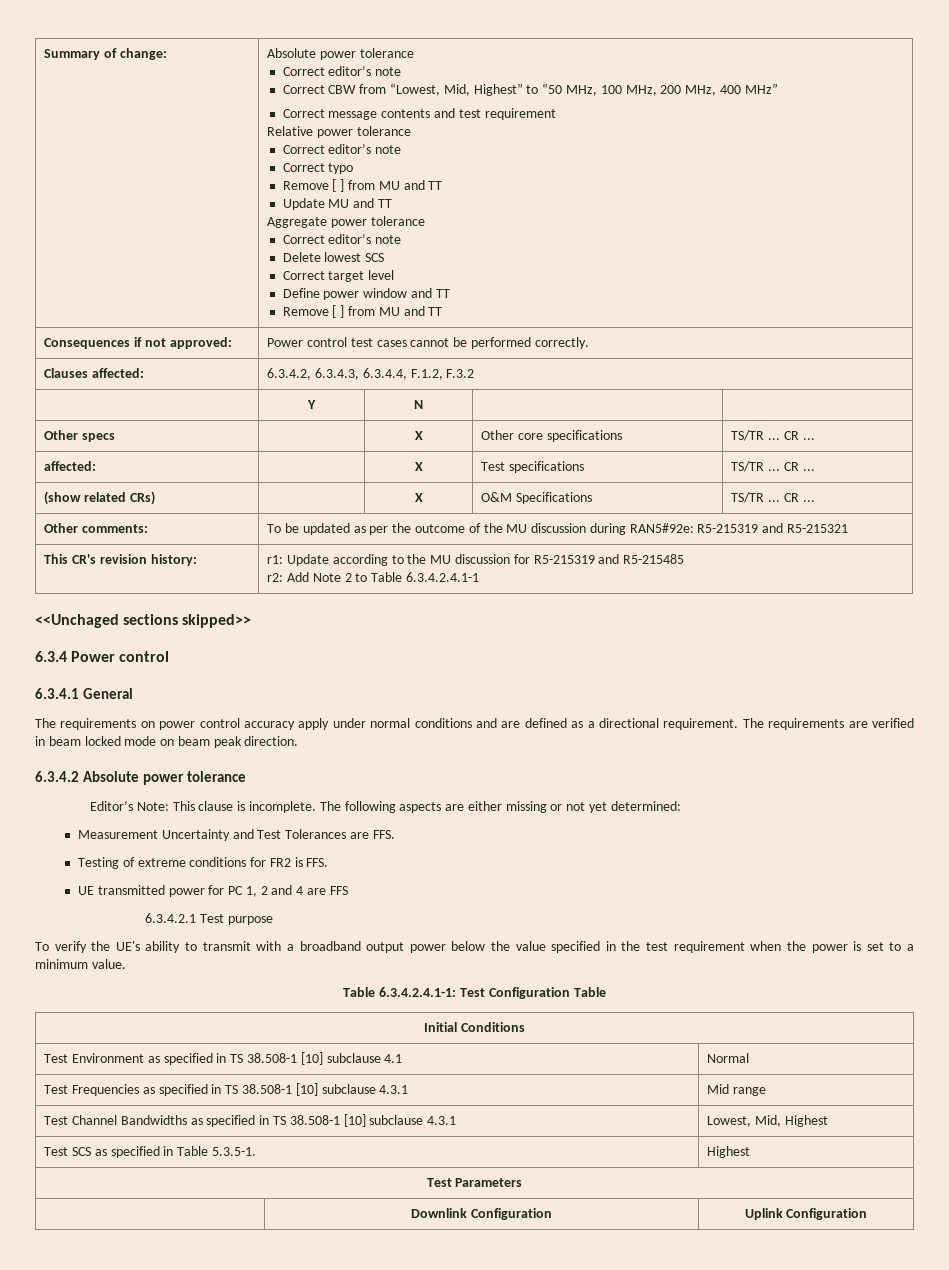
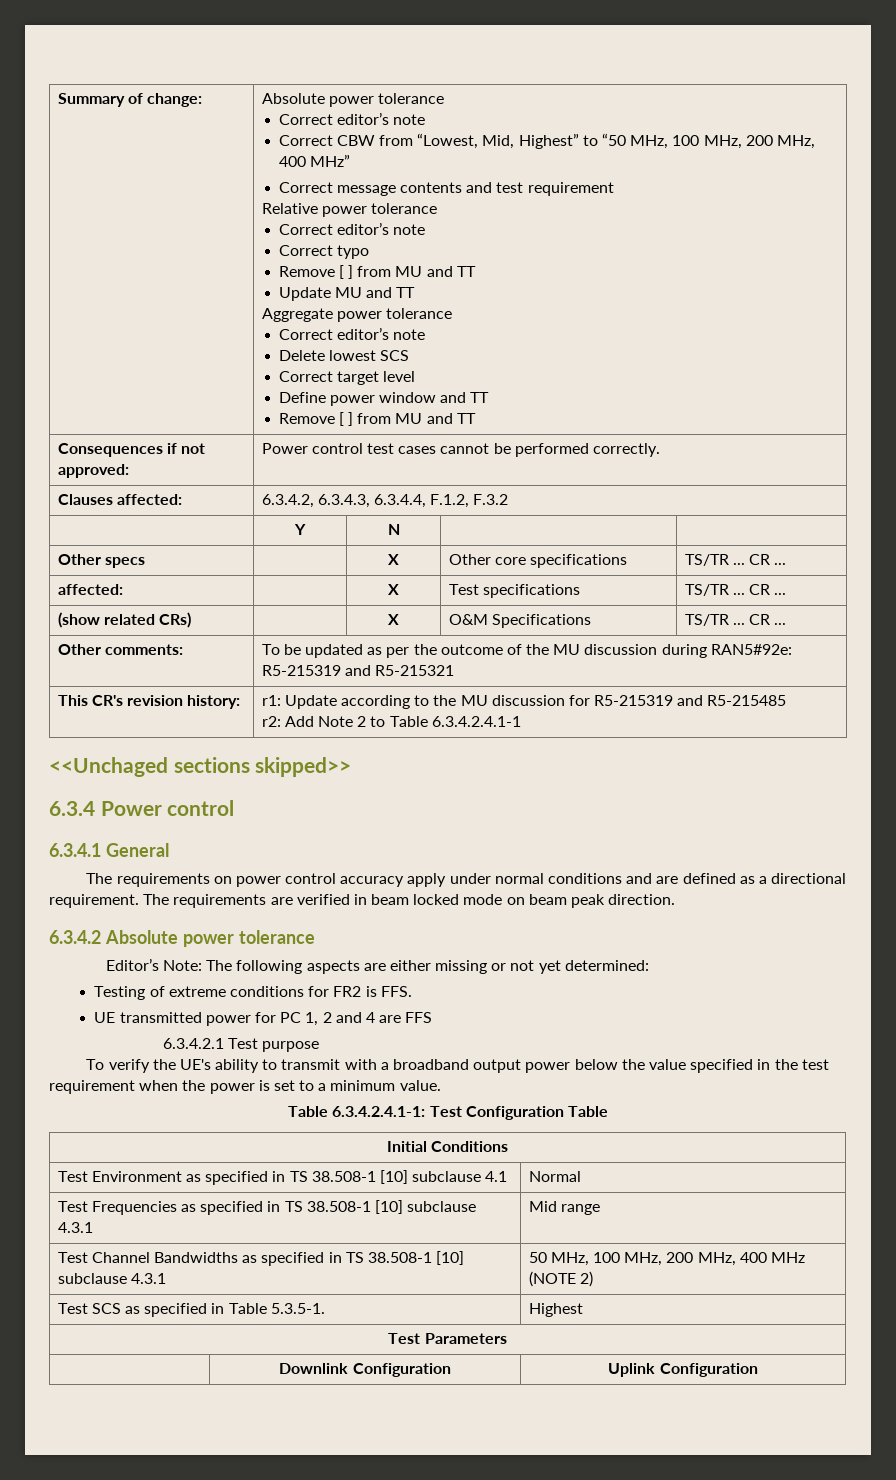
[172,801,316,813] This clause is incomplete. -> (202, 965) none
[77,829,395,841] // Measurement Uncertainty and Test Tolerances are FFS. -> (649, 965) none
[707,1115,828,1127] Lowest, Mid, Highest -> [528,1252,805,1266] [528,1271,593,1287] 50 MHz, 100 MHz, 200 MHz, 400 MHz (NOTE 2)

